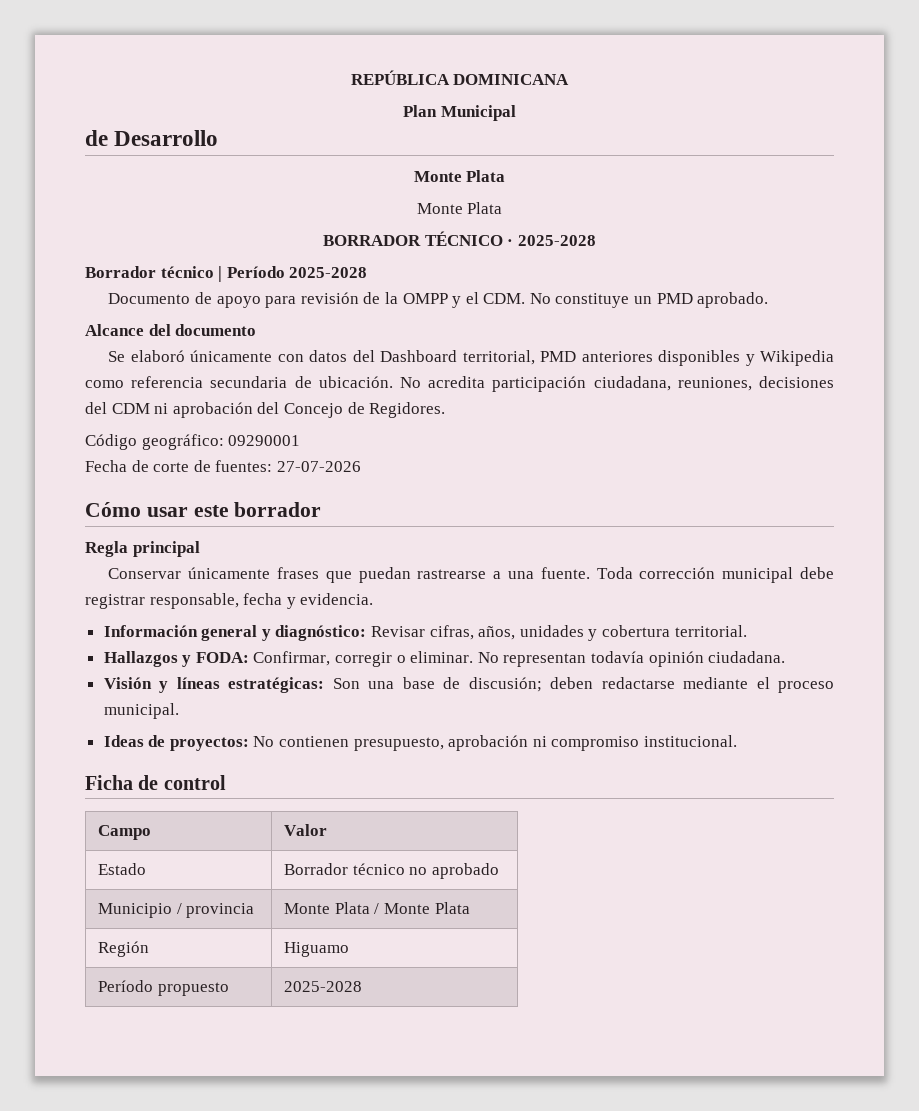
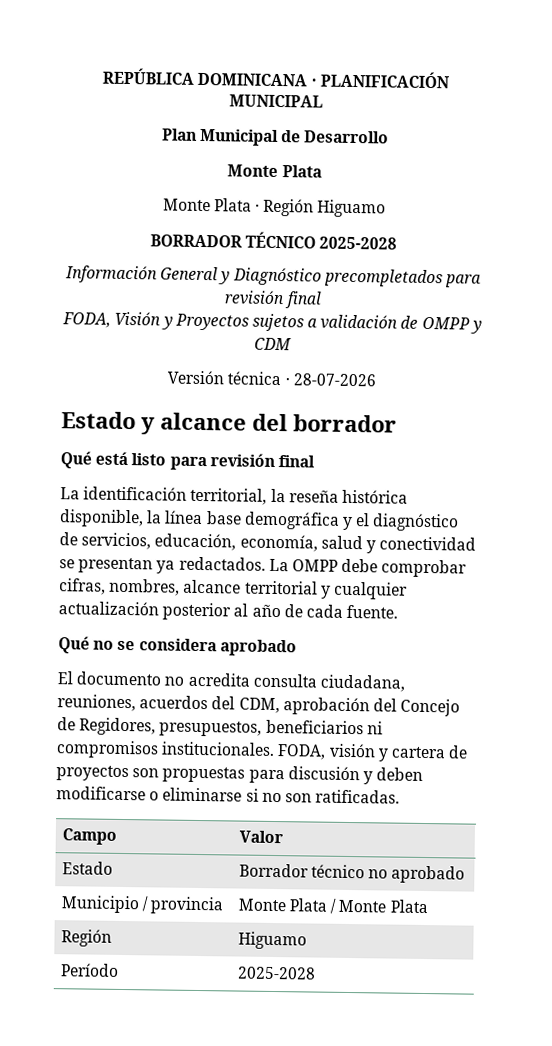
(570, 79) none -> [310,70,449,89] [228,94,323,108] · PLANIFICACIÓN MUNICIPAL
(516, 113) // -> (279, 137) none
(503, 208) none -> [255,198,387,218] · Región Higuamo
[507,235,596,246] [85,266,368,282] [108,292,769,308] [85,324,257,336] [108,350,834,366] [85,376,834,392] [85,402,446,418] [85,434,301,450] [85,460,361,472] [85,502,322,517] [85,541,200,557] [108,567,834,583] [85,593,374,609] [103,625,747,641] [103,651,786,667] [103,677,834,693] [103,703,179,719] [103,735,738,751] [85,775,226,790] · 2025-2028 // Borrador técnico | Período 2025-2028 // Documento de apoyo para revisión de la OMPP y el CDM. No constituye un PMD aprobado. // Alcance del documento // Se elaboró únicamente con datos del Dashboard territorial, PMD anteriores disponibles y Wikipedia como referencia secundaria de ubicación. No acredita participación ciudadana, reuniones, decisiones del CDM ni aprobación del Concejo de Regidores. // Código geográfico: 09290001 // Fecha de corte de fuentes: 27-07-2026 // Cómo usar este borrador // Regla principal // Conservar únicamente frases que puedan rastrearse a una fuente. Toda corrección municipal debe registrar responsable, fecha y evidencia. // Información general y diagnóstico: Revisar cifras, años, unidades y cobertura territorial. // Hallazgos y FODA: Confirmar, corregir o eliminar. No representan todavía opinión ciudadana. // Visión y líneas estratégicas: Son una base de discusión; deben redactarse mediante el proceso municipal. // Ideas de proyectos: No contienen presupuesto, aprobación ni compromiso institucional. // Ficha de control -> [319,236,398,250] [65,265,481,288] [224,290,322,309] [62,311,482,334] [254,337,292,351] [167,370,376,387] [61,411,397,435] [60,451,315,471] [60,486,408,505] [59,509,460,532] [59,532,477,554] [59,556,468,578] [59,578,408,600] [58,601,399,621] [58,636,297,657] [57,671,405,692] [57,694,461,717] [57,717,383,737] [56,740,469,762] [56,765,424,785] [56,786,401,804] 2025-2028 // Información General y Diagnóstico precompletados para revisión final // FODA, Visión y Proyectos sujetos a validación de OMPP y CDM // Versión técnica · 28-07-2026 // Estado y alcance del borrador // Qué está listo para revisión final // La identificación territorial, la reseña histórica disponible, la línea base demográfica y el diagnóstico de servicios, educación, economía, salud y conectividad se presentan ya redactados. La OMPP debe comprobar cifras, nombres, alcance territorial y cualquier actualización posterior al año de cada fuente. // Qué no se considera aprobado // El documento no acredita consulta ciudadana, reuniones, acuerdos del CDM, aprobación del Concejo de Regidores, presupuestos, beneficiarios ni compromisos institucionales. FODA, visión y cartera de proyectos son propuestas para discusión y deben modificarse o eliminarse si no son ratificadas.
[157,982,229,996] propuesto -> (119, 970) none

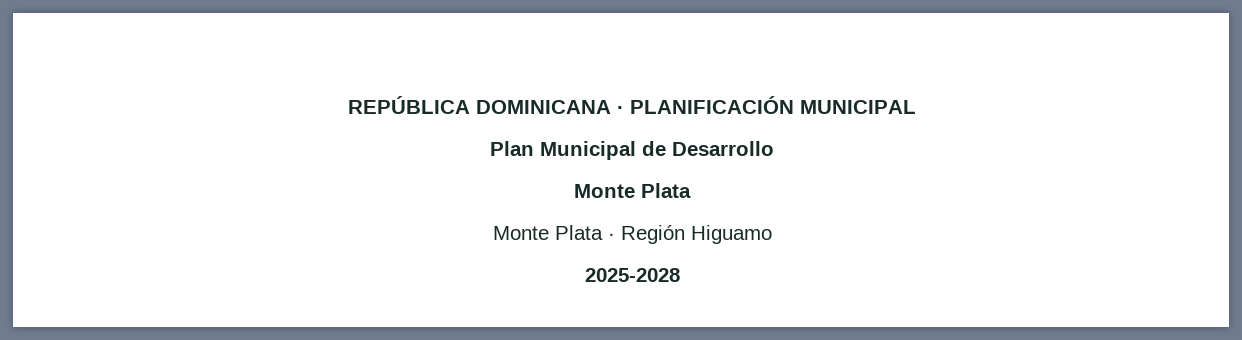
[149,231,398,250] [65,265,481,288] [224,290,322,309] [62,311,482,334] [254,337,292,351] [167,370,376,387] [61,411,397,435] [60,451,315,471] [60,486,408,505] [59,509,460,532] [59,532,477,554] [59,556,468,578] [59,578,408,600] [58,601,399,621] [58,636,297,657] [57,671,405,692] [57,694,461,717] [57,717,383,737] [56,740,469,762] [56,765,424,785] [56,786,401,804] [61,828,117,845] [238,830,283,844] [61,861,113,875] [238,863,466,884] [60,895,225,915] [237,898,429,914] [60,929,112,947] [237,931,307,950] [59,963,119,977] [236,966,316,980] BORRADOR TÉCNICO 2025-2028 // Información General y Diagnóstico precompletados para revisión final // FODA, Visión y Proyectos sujetos a validación de OMPP y CDM // Versión técnica · 28-07-2026 // Estado y alcance del borrador // Qué está listo para revisión final // La identificación territorial, la reseña histórica disponible, la línea base demográfica y el diagnóstico de servicios, educación, economía, salud y conectividad se presentan ya redactados. La OMPP debe comprobar cifras, nombres, alcance territorial y cualquier actualización posterior al año de cada fuente. // Qué no se considera aprobado // El documento no acredita consulta ciudadana, reuniones, acuerdos del CDM, aprobación del Concejo de Regidores, presupuestos, beneficiarios ni compromisos institucionales. FODA, visión y cartera de proyectos son propuestas para discusión y deben modificarse o eliminarse si no son ratificadas. // Campo | Valor // Estado | Borrador técnico no aprobado // Municipio / provincia | Monte Plata / Monte Plata // Región | Higuamo // Período | 2025-2028 -> [584,268,680,282] 2025-2028

